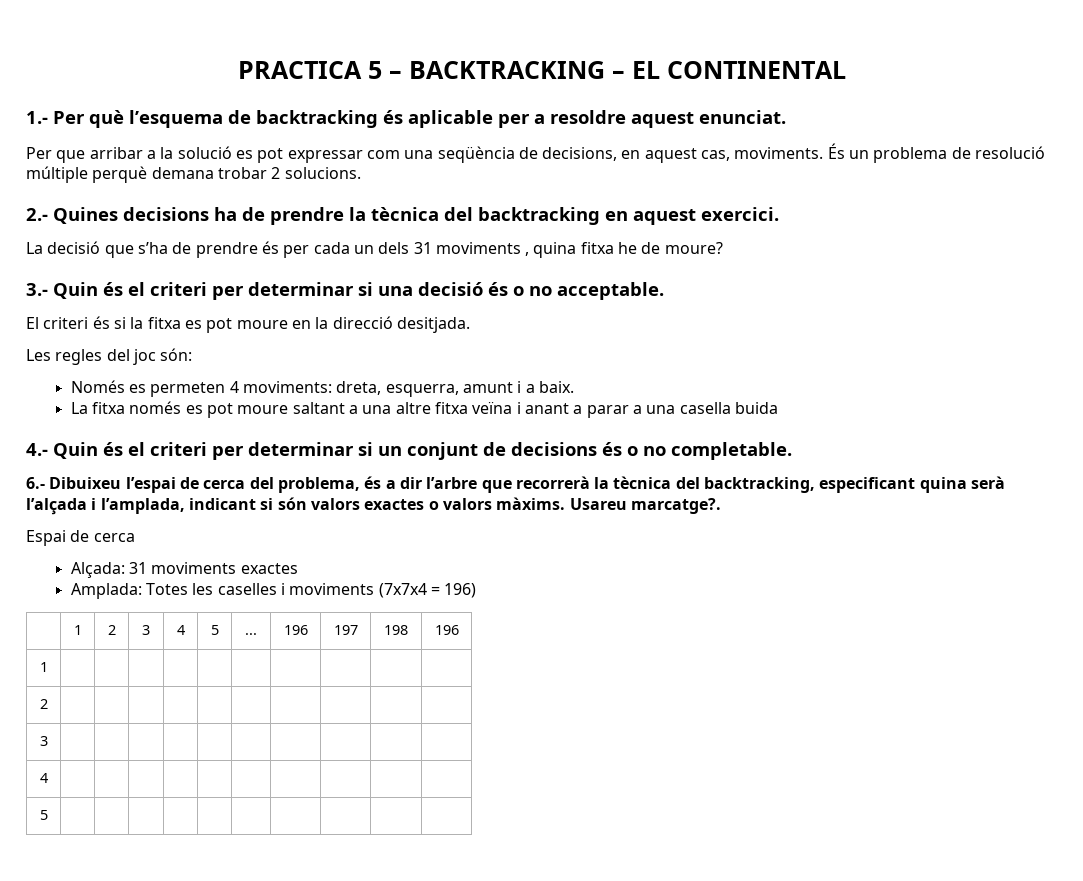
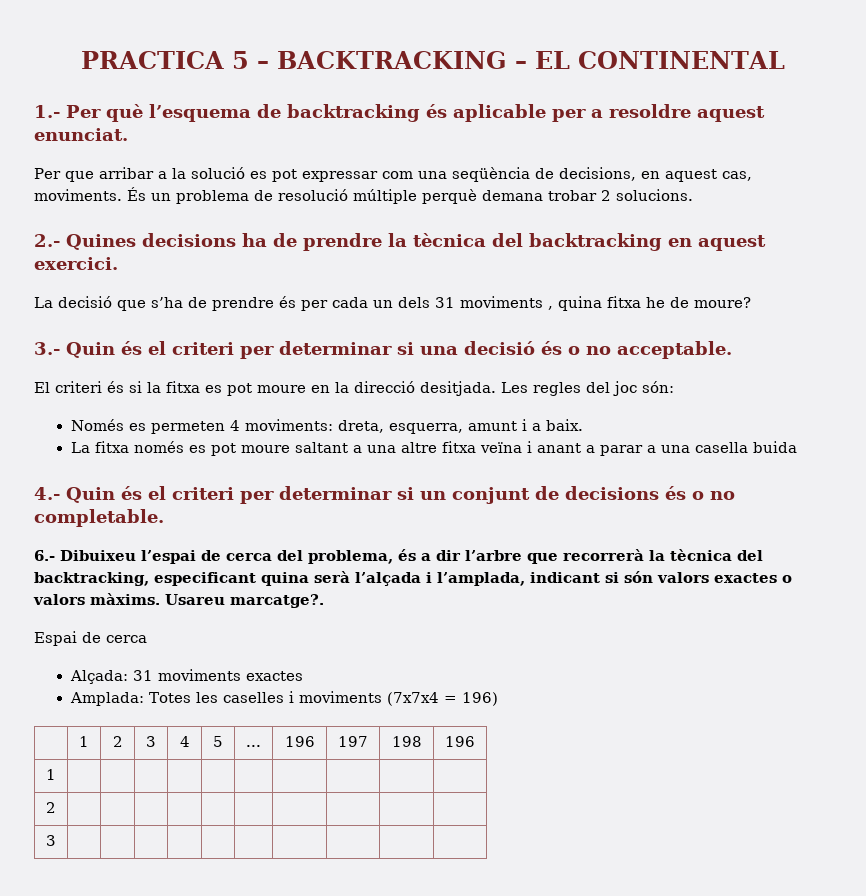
(470, 325) // -> (496, 388) none
[39,773,48,783] [39,810,48,820] // 4 | | | | | | | | | | // 5 | | | | | | | | | | -> (56, 840) none

